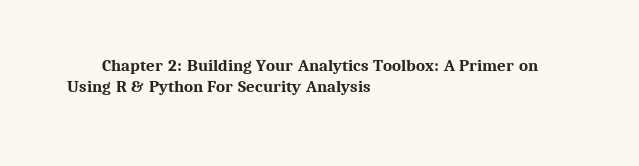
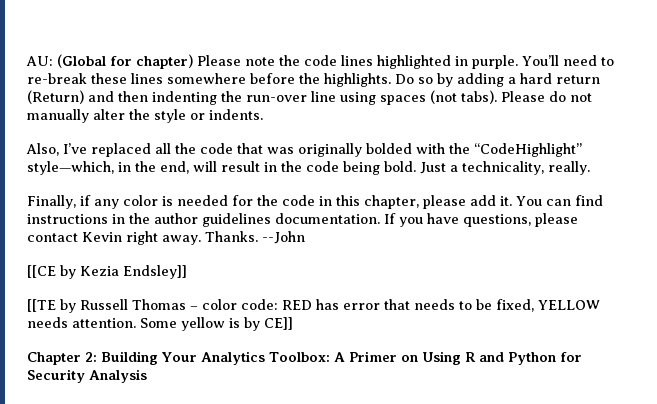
(102, 66) none -> [26,54,614,69] [27,73,600,87] [27,90,592,105] [27,109,263,123] [26,143,582,157] [27,161,590,175] [27,195,603,209] [27,213,578,227] [27,231,305,245] [27,265,187,279] [27,299,600,313] [27,317,293,331] AU: (Global for chapter) Please note the code lines highlighted in purple. You’ll need to re-break these lines somewhere before the highlights. Do so by adding a hard return (Return) and then indenting the run-over line using spaces (not tabs). Please do not manually alter the style or indents. // Also, I’ve replaced all the code that was originally bolded with the “CodeHighlight” style—which, in the end, will result in the code being bold. Just a technicality, really. // Finally, if any color is needed for the code in this chapter, please add it. You can find instructions in the author guidelines documentation. If you have questions, please contact Kevin right away. Thanks. --John // [[CE by Kezia Endsley]] // [[TE by Russell Thomas – color code: RED has error that needs to be fixed, YELLOW needs attention. Some yellow is by CE]] //
[131,80,234,95] & Python For -> [478,352,582,365] and Python for

